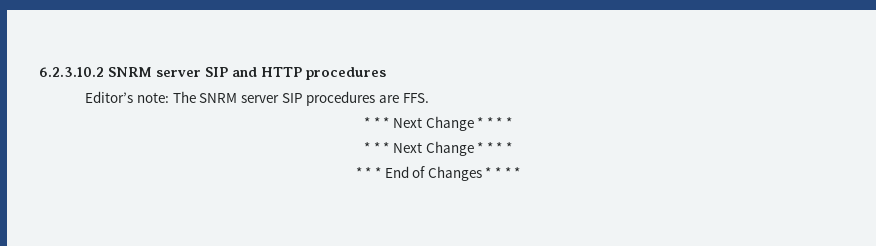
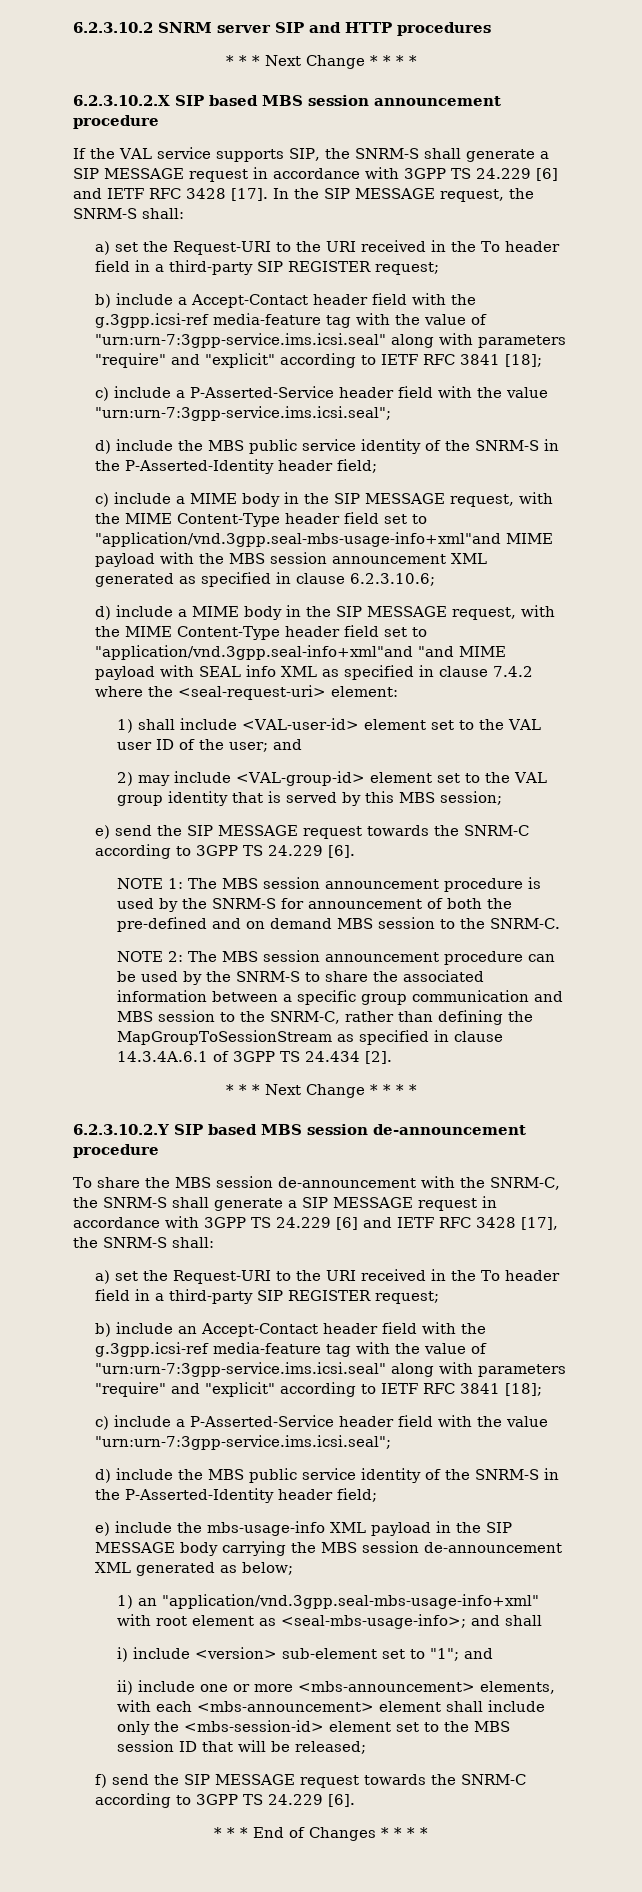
[85,91,429,106] [363,116,513,131] [363,141,513,156] // Editor’s note: The SNRM server SIP procedures are FFS. // * * * Next Change * * * * // * * * Next Change * * * * -> [225,55,417,69] [73,95,501,106] [73,115,159,129] [73,147,549,162] [73,167,558,182] [73,188,534,202] [73,208,184,219] [95,240,561,255] [95,260,440,275] [95,293,477,308] [95,313,488,328] [95,333,567,348] [95,353,543,368] [95,386,549,401] [95,406,392,421] [95,439,560,454] [95,459,378,474] [95,492,554,507] [95,512,428,527] [95,532,554,547] [95,552,488,567] [95,572,436,587] [95,605,556,620] [95,625,428,640] [95,645,507,660] [95,665,534,680] [95,685,399,700] [117,718,542,733] [117,739,303,752] [117,771,548,786] [117,791,503,806] [95,825,530,839] [95,844,356,859] [117,877,542,892] [117,898,513,912] [117,917,561,932] [117,950,556,965] [117,970,485,985] [117,990,564,1005] [117,1010,534,1025] [117,1030,504,1045] [117,1051,393,1064] [225,1084,417,1098] [73,1124,526,1135] [73,1144,159,1158] [73,1176,560,1190] [73,1196,497,1211] [73,1216,558,1230] [73,1237,214,1248] [95,1269,561,1284] [95,1289,440,1304] [95,1322,487,1337] [95,1342,488,1357] [95,1362,567,1377] [95,1382,543,1397] [95,1415,549,1430] [95,1435,392,1450] [95,1468,560,1483] [95,1488,378,1503] [95,1521,513,1536] [95,1541,563,1556] [95,1562,294,1576] [117,1594,540,1609] [117,1614,543,1629] [117,1647,494,1662] [117,1680,556,1695] [117,1700,546,1712] [117,1720,511,1735] [117,1740,367,1754] [95,1774,527,1788] [95,1793,356,1808] // * * * Next Change * * * * // 6.2.3.10.2.X SIP based MBS session announcement procedure // If the VAL service supports SIP, the SNRM-S shall generate a SIP MESSAGE request in accordance with 3GPP TS 24.229 [6] and IETF RFC 3428 [17]. In the SIP MESSAGE request, the SNRM-S shall: // a) set the Request-URI to the URI received in the To header field in a third-party SIP REGISTER request; // b) include a Accept-Contact header field with the g.3gpp.icsi-ref media-feature tag with the value of "urn:urn-7:3gpp-service.ims.icsi.seal" along with parameters "require" and "explicit" according to IETF RFC 3841 [18]; // c) include a P-Asserted-Service header field with the value "urn:urn-7:3gpp-service.ims.icsi.seal"; // d) include the MBS public service identity of the SNRM-S in the P-Asserted-Identity header field; // c) include a MIME body in the SIP MESSAGE request, with the MIME Content-Type header field set to "application/vnd.3gpp.seal-mbs-usage-info+xml"and MIME payload with the MBS session announcement XML generated as specified in clause 6.2.3.10.6; // d) include a MIME body in the SIP MESSAGE request, with the MIME Content-Type header field set to "application/vnd.3gpp.seal-info+xml"and "and MIME payload with SEAL info XML as specified in clause 7.4.2 where the <seal-request-uri> element: // 1) shall include <VAL-user-id> element set to the VAL user ID of the user; and // 2) may include <VAL-group-id> element set to the VAL group identity that is served by this MBS session; // e) send the SIP MESSAGE request towards the SNRM-C according to 3GPP TS 24.229 [6]. // NOTE 1: The MBS session announcement procedure is used by the SNRM-S for announcement of both the pre-defined and on demand MBS session to the SNRM-C. // NOTE 2: The MBS session announcement procedure can be used by the SNRM-S to share the associated information between a specific group communication and MBS session to the SNRM-C, rather than defining the MapGroupToSessionStream as specified in clause 14.3.4A.6.1 of 3GPP TS 24.434 [2]. // * * * Next Change * * * * // 6.2.3.10.2.Y SIP based MBS session de-announcement procedure // To share the MBS session de-announcement with the SNRM-C, the SNRM-S shall generate a SIP MESSAGE request in accordance with 3GPP TS 24.229 [6] and IETF RFC 3428 [17], the SNRM-S shall: // a) set the Request-URI to the URI received in the To header field in a third-party SIP REGISTER request; // b) include an Accept-Contact header field with the g.3gpp.icsi-ref media-feature tag with the value of "urn:urn-7:3gpp-service.ims.icsi.seal" along with parameters "require" and "explicit" according to IETF RFC 3841 [18]; // c) include a P-Asserted-Service header field with the value "urn:urn-7:3gpp-service.ims.icsi.seal"; // d) include the MBS public service identity of the SNRM-S in the P-Asserted-Identity header field; // e) include the mbs-usage-info XML payload in the SIP MESSAGE body carrying the MBS session de-announcement XML generated as below; // 1) an "application/vnd.3gpp.seal-mbs-usage-info+xml" with root element as <seal-mbs-usage-info>; and shall // i) include <version> sub-element set to "1"; and // ii) include one or more <mbs-announcement> elements, with each <mbs-announcement> element shall include only the <mbs-session-id> element set to the MBS session ID that will be released; // f) send the SIP MESSAGE request towards the SNRM-C according to 3GPP TS 24.229 [6].

